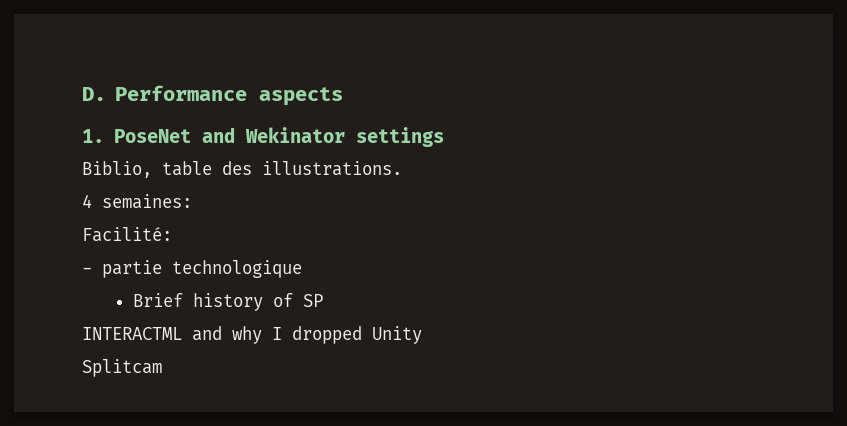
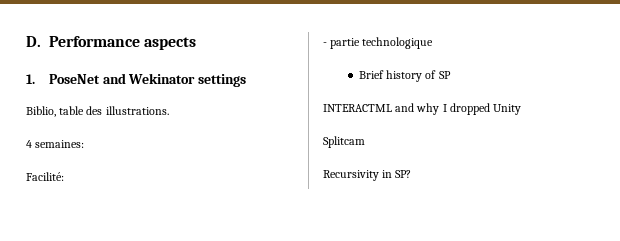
(162, 368) none -> [323,170,412,181] // Recursivity in SP?

